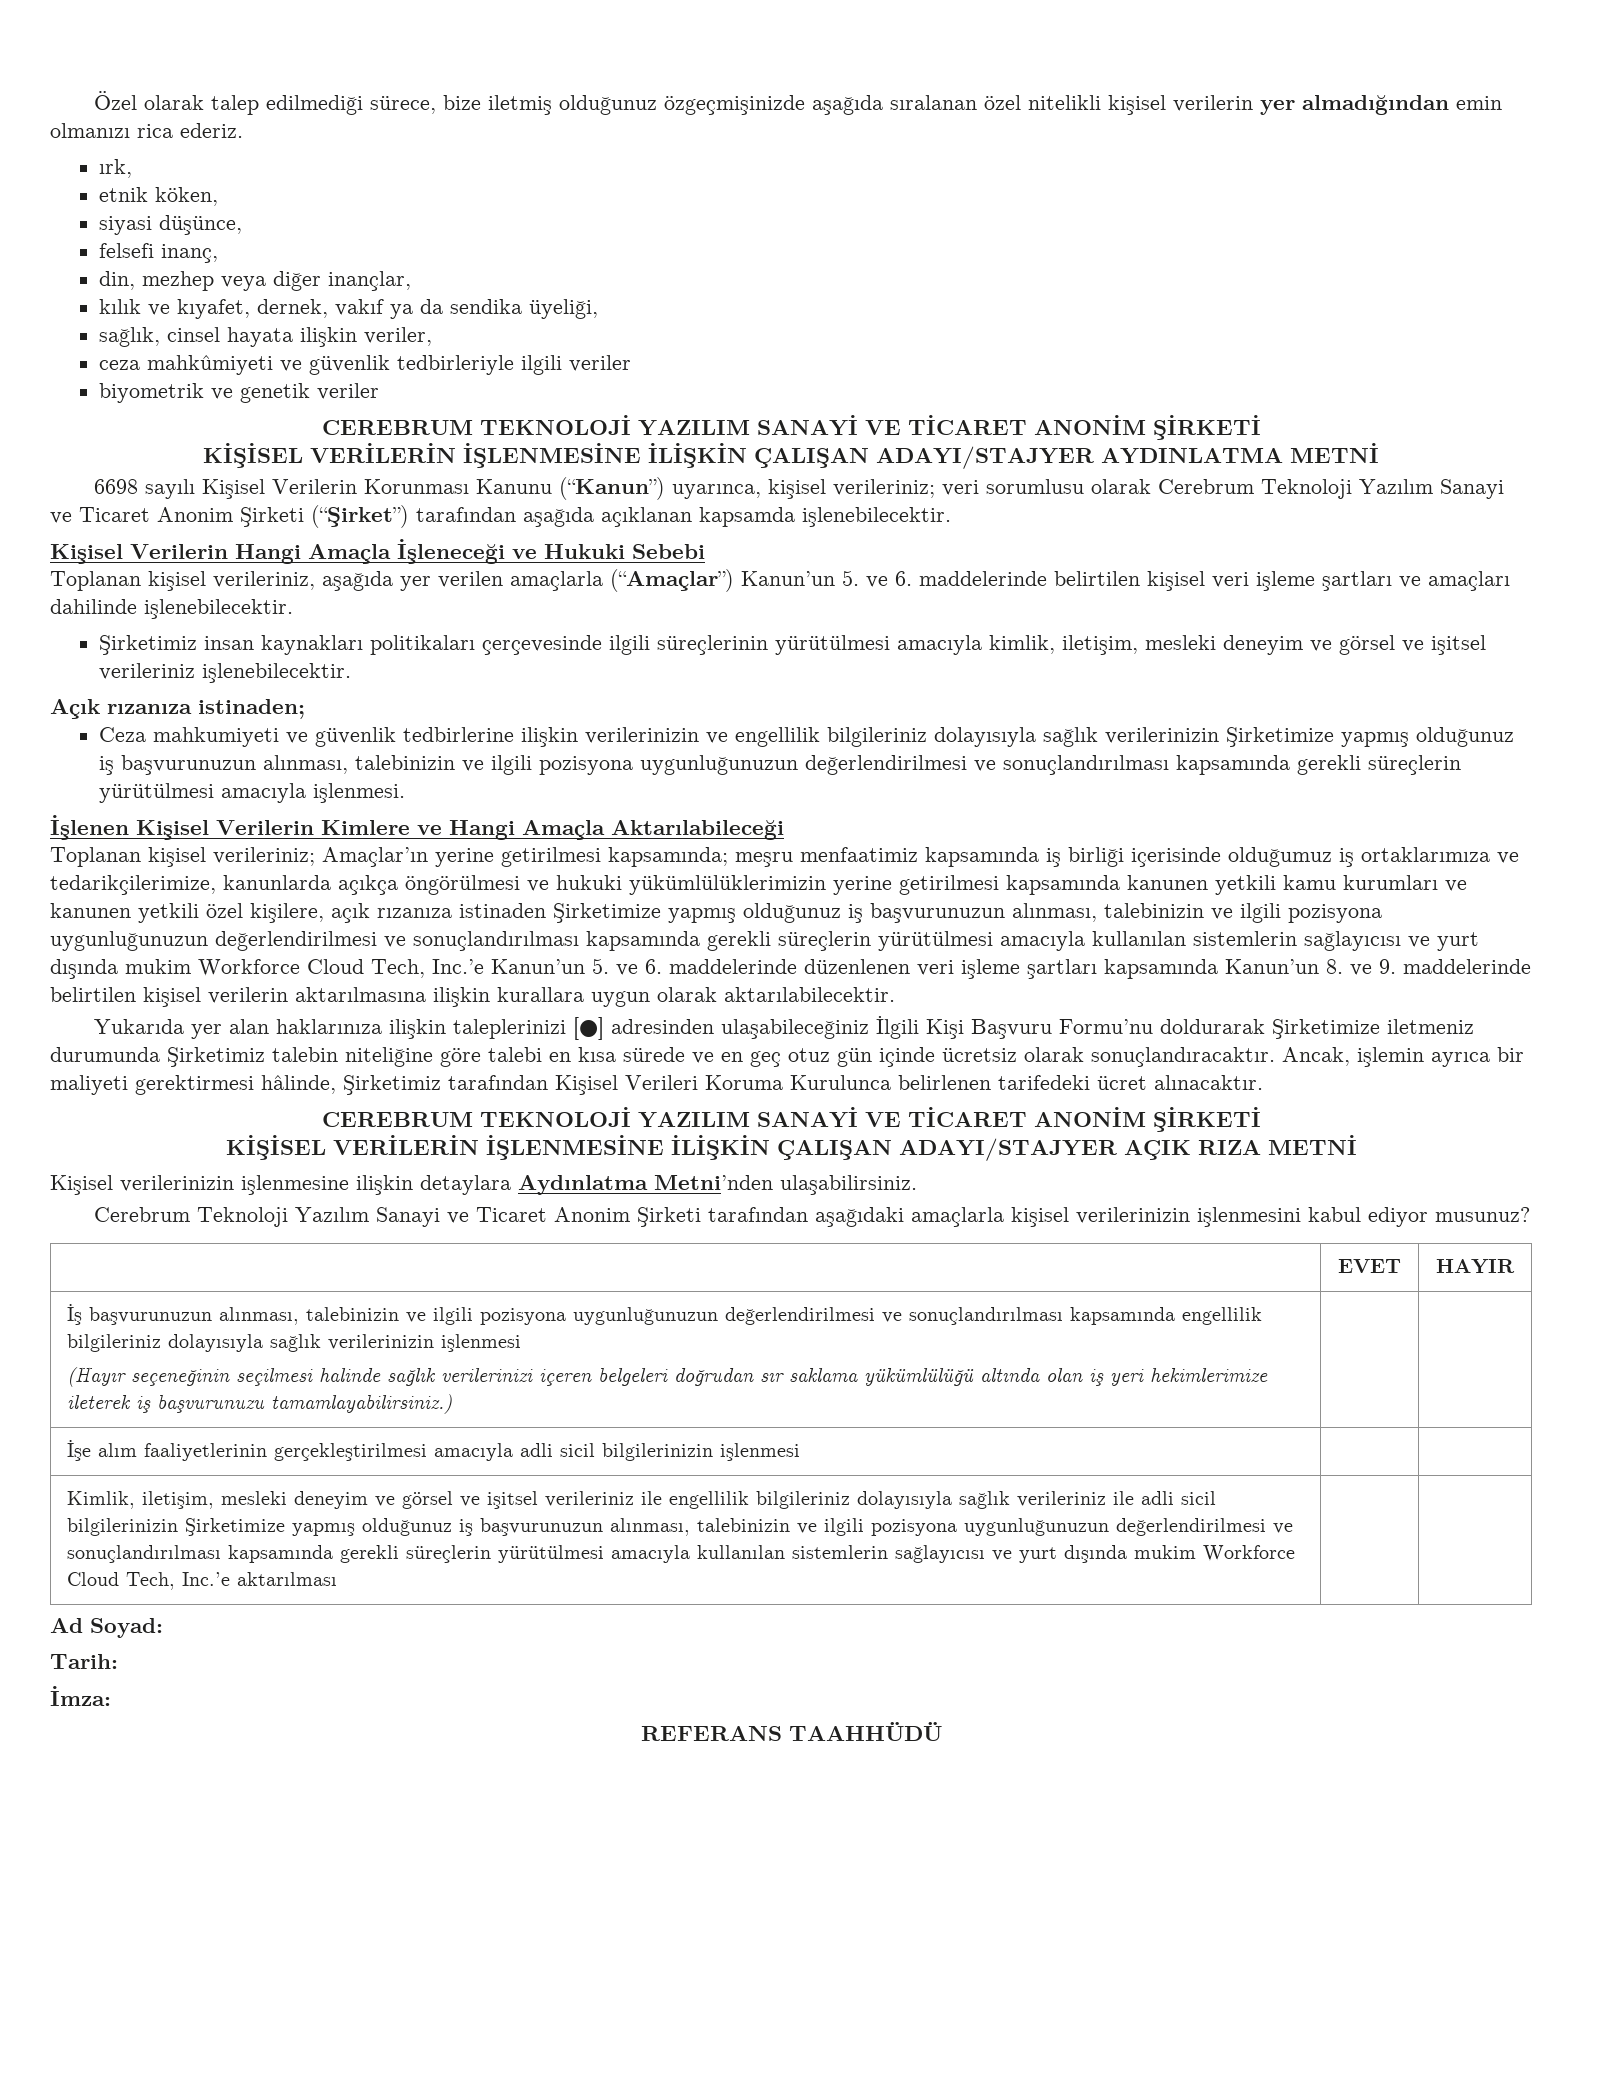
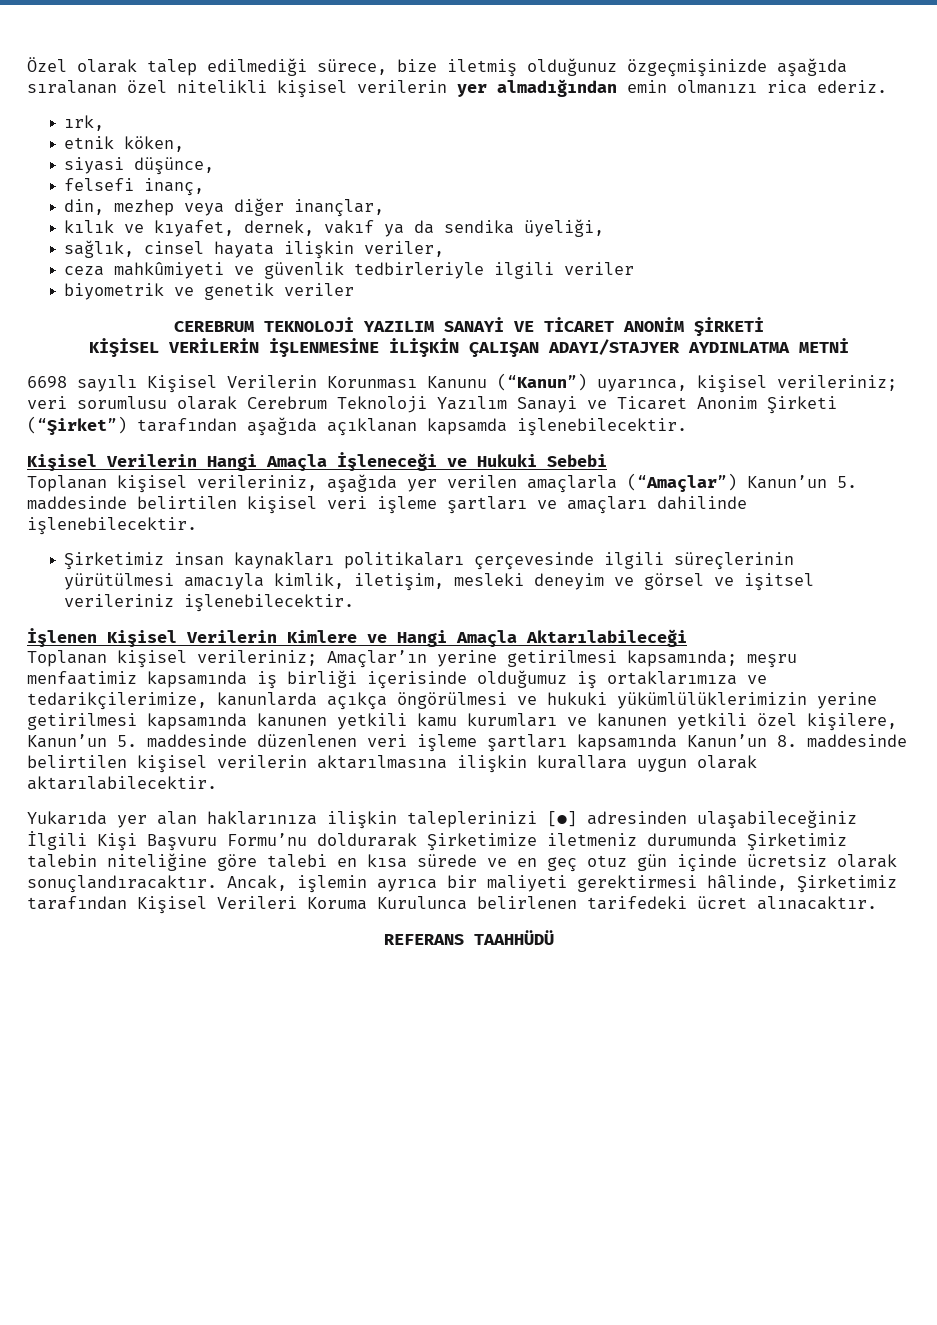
[866,571,1047,588] ve 6. maddelerinde -> [27,496,127,510] maddesinde
[50,699,305,719] [99,727,1515,747] [99,755,1462,775] [99,783,406,803] // Açık rızanıza istinaden; // Ceza mahkumiyeti ve güvenlik tedbirlerine ilişkin verilerinizin ve engellilik bilgileriniz dolayısıyla sağlık verilerinizin Şirketimize yapmış olduğunuz iş başvurunuzun alınması, talebinizin ve ilgili pozisyona uygunluğunuzun değerlendirilmesi ve sonuçlandırılması kapsamında gerekli süreçlerin yürütülmesi amacıyla işlenmesi. -> (355, 603) none
[331,903,1382,923] [50,931,1479,951] [50,958,797,979] açık rızanıza istinaden Şirketimize yapmış olduğunuz iş başvurunuzun alınması, talebinizin ve ilgili pozisyona uygunluğunuzun değerlendirilmesi ve sonuçlandırılması kapsamında gerekli süreçlerin yürütülmesi amacıyla kullanılan sistemlerin sağlayıcısı ve yurt dışında mukim Workforce Cloud Tech, Inc.’e Kanun’un 5. ve 6. maddelerinde -> [27,734,247,748] Kanun’un 5. maddesinde
[1350,959,1531,976] ve 9. maddelerinde -> [807,734,907,748] maddesinde
[321,1107,1261,1132] [225,1135,1357,1161] [50,1175,917,1195] [93,1207,1530,1227] [1338,1259,1401,1273] [1436,1259,1515,1274] [66,1304,1262,1325] [66,1334,521,1352] [66,1367,1268,1387] [66,1394,452,1414] [66,1440,800,1461] [66,1491,1216,1509] [66,1518,1293,1536] [66,1545,1295,1563] [66,1572,337,1590] [50,1618,163,1638] [50,1654,118,1669] [50,1686,111,1706] // CEREBRUM TEKNOLOJİ YAZILIM SANAYİ VE TİCARET ANONİM ŞİRKETİ // KİŞİSEL VERİLERİN İŞLENMESİNE İLİŞKİN ÇALIŞAN ADAYI/STAJYER AÇIK RIZA METNİ // Kişisel verilerinizin işlenmesine ilişkin detaylara Aydınlatma Metni’nden ulaşabilirsiniz. // Cerebrum Teknoloji Yazılım Sanayi ve Ticaret Anonim Şirketi tarafından aşağıdaki amaçlarla kişisel verilerinizin işlenmesini kabul ediyor musunuz? // | EVET | HAYIR // İş başvurunuzun alınması, talebinizin ve ilgili pozisyona uygunluğunuzun değerlendirilmesi ve sonuçlandırılması kapsamında engellilik bilgileriniz dolayısıyla sağlık verilerinizin işlenmesi // (Hayır seçeneğinin seçilmesi halinde sağlık verilerinizi içeren belgeleri doğrudan sır saklama yükümlülüğü altında olan iş yeri hekimlerimize ileterek iş başvurunuzu tamamlayabilirsiniz.) | | // İşe alım faaliyetlerinin gerçekleştirilmesi amacıyla adli sicil bilgilerinizin işlenmesi | | // Kimlik, iletişim, mesleki deneyim ve görsel ve işitsel verileriniz ile engellilik bilgileriniz dolayısıyla sağlık verileriniz ile adli sicil bilgilerinizin Şirketimize yapmış olduğunuz iş başvurunuzun alınması, talebinizin ve ilgili pozisyona uygunluğunuzun değerlendirilmesi ve sonuçlandırılması kapsamında gerekli süreçlerin yürütülmesi amacıyla kullanılan sistemlerin sağlayıcısı ve yurt dışında mukim Workforce Cloud Tech, Inc.’e aktarılması | | // Ad Soyad: // Tarih: // İmza: -> (877, 903) none

